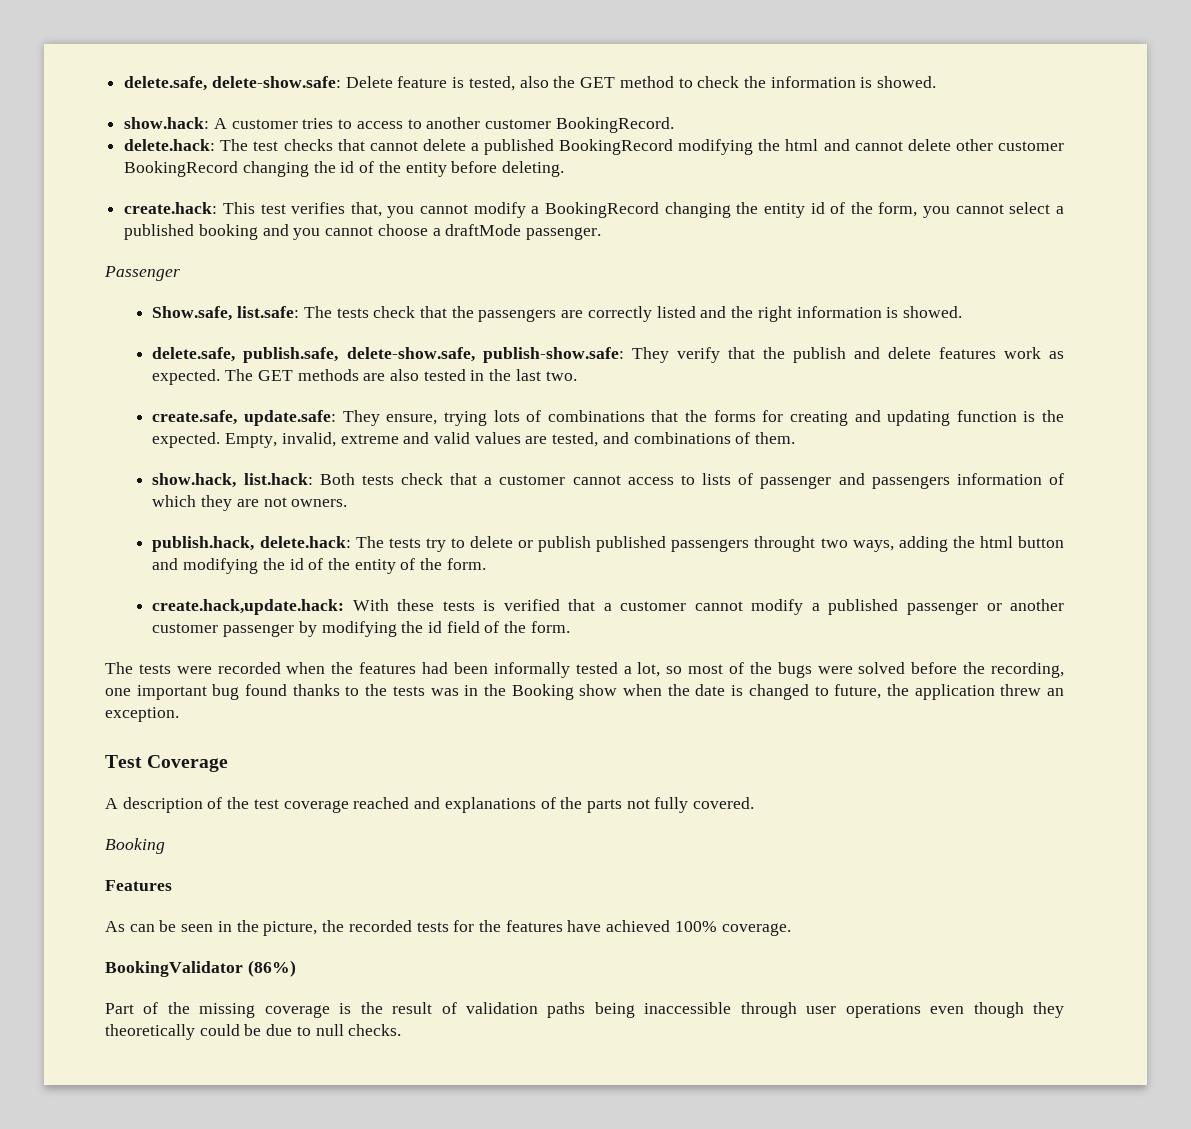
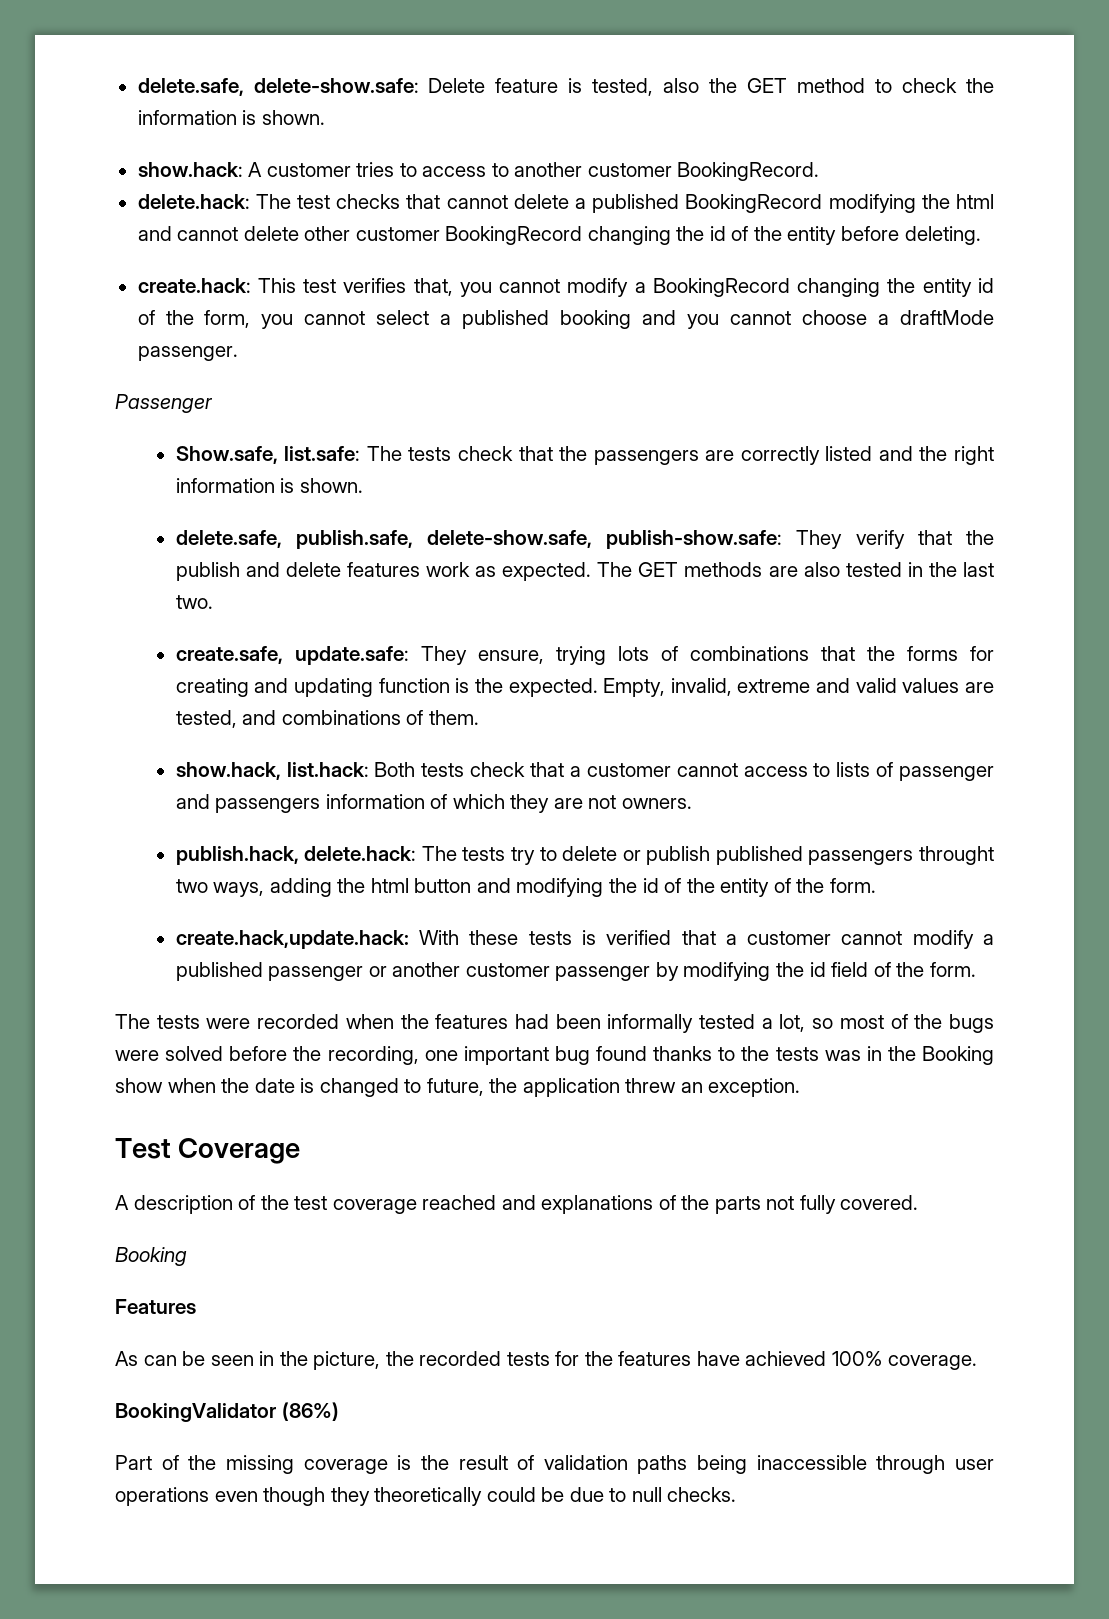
[877,76,937,88] showed. -> [261,110,325,125] shown.
[903,306,963,318] showed. -> [299,478,363,493] shown.

